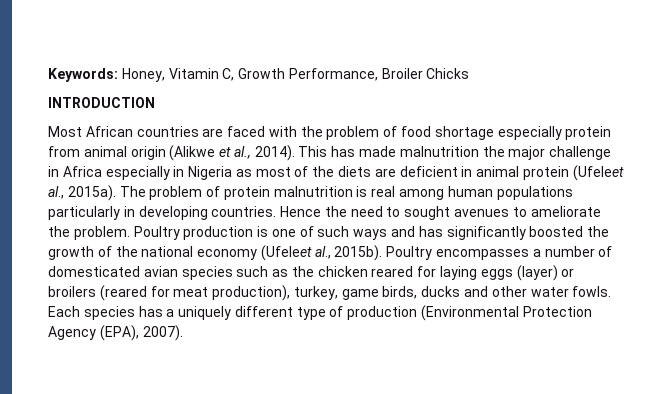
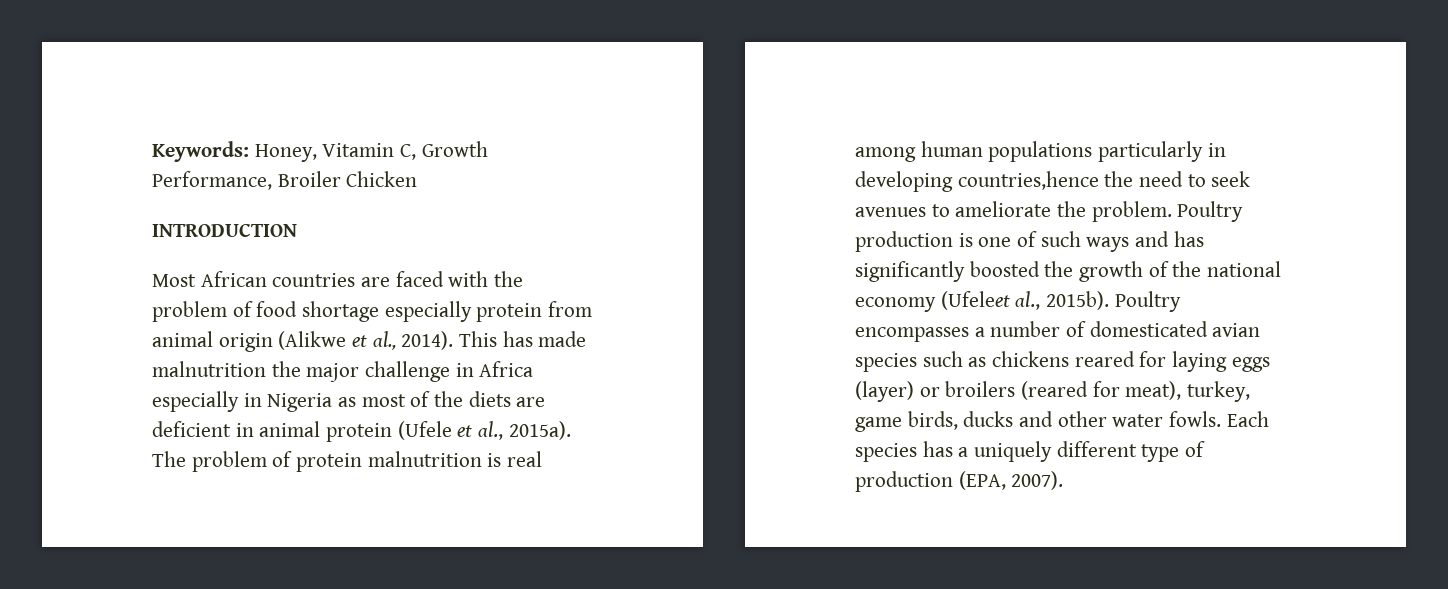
[426,68,470,79] Chicks -> [346,171,418,187] Chicken
[572,165,624,181] (Ufeleet -> [397,421,473,440] (Ufele et
[211,206,322,217] countries. Hence -> [957,171,1099,190] countries,hence
[404,206,451,220] sought -> [1211,171,1251,187] seek
[291,266,368,277] the chicken -> [992,351,1070,367] chickens
[173,285,291,301] meat production), -> [1125,381,1182,400] meat),
[421,305,592,321] [48,325,139,341] (Environmental Protection Agency (EPA), -> [958,471,1006,490] (EPA,

